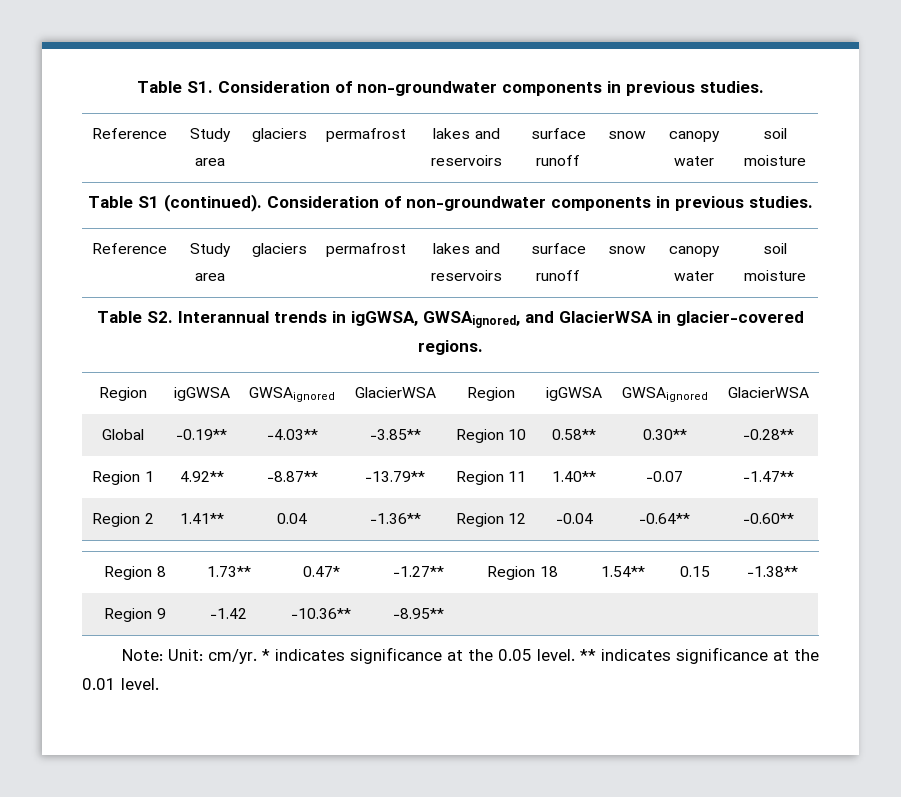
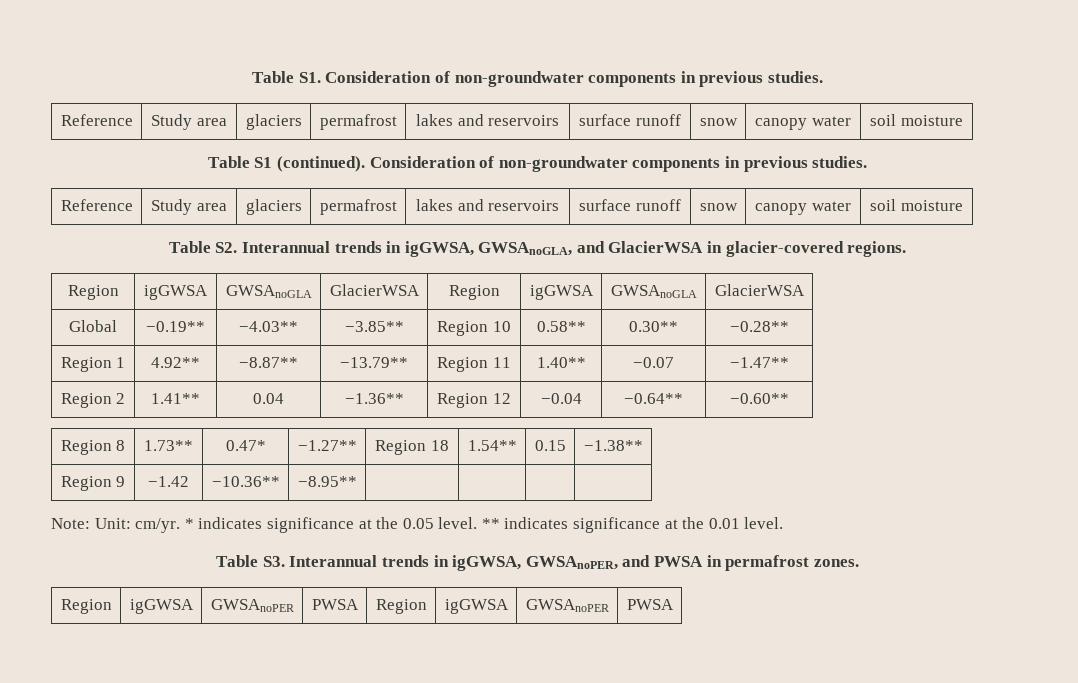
[423,311,520,328] GWSAignored, -> [478,242,573,256] GWSAnoGLA,
[249,387,335,402] GWSAignored -> [225,285,312,298] GWSAnoGLA
[621,387,708,402] GWSAignored -> [610,285,697,298] GWSAnoGLA
(159, 684) none -> [216,555,859,571] [60,599,112,614] [129,599,194,614] [210,599,294,612] [311,599,359,610] [375,599,427,614] [444,599,509,614] [525,599,609,612] [626,599,674,610] // Table S3. Interannual trends in igGWSA, GWSAnoPER, and PWSA in permafrost zones. // Region | igGWSA | GWSAnoPER | PWSA | Region | igGWSA | GWSAnoPER | PWSA

